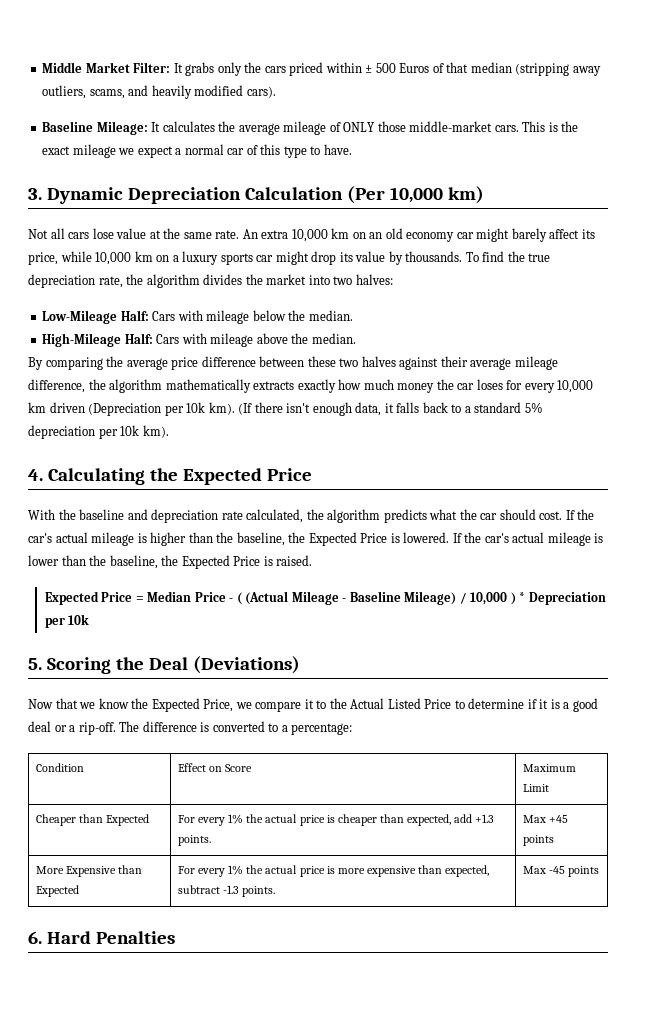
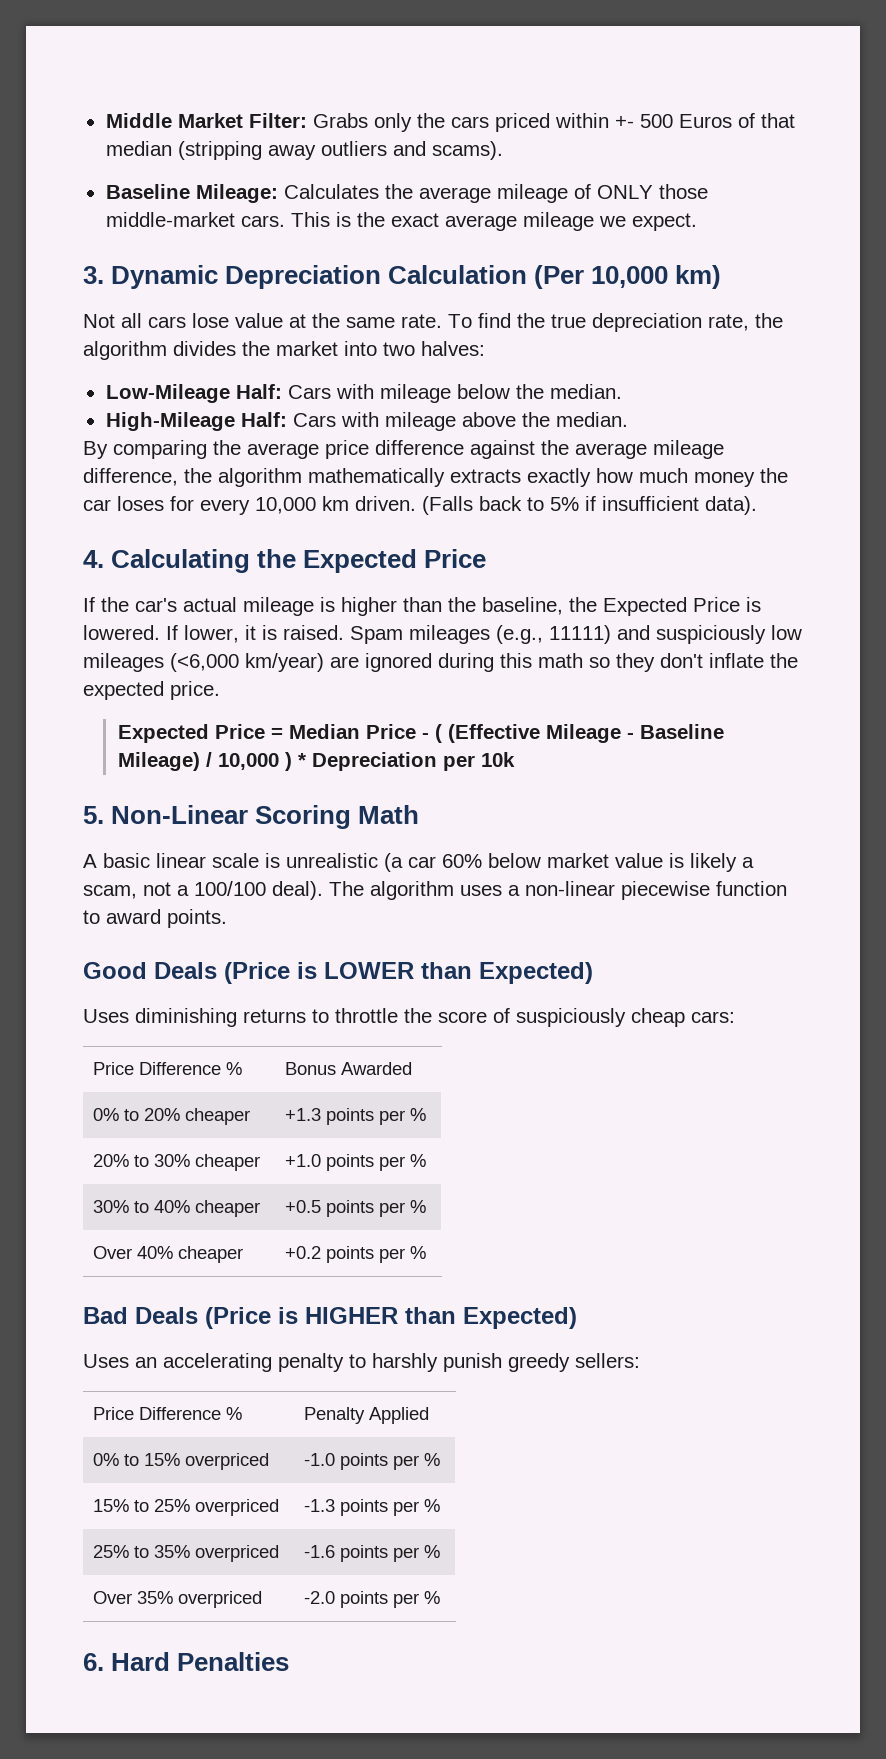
[173,62,215,76] It grabs -> [312,113,368,128] Grabs
[365,65,373,73] ± -> [614,116,634,128] +-
[42,85,276,99] outliers, scams, and heavily modified cars). -> [320,141,503,160] outliers and scams).
[151,121,215,132] It calculates -> [283,184,379,199] Calculates
(71, 150) none -> [444,215,517,231] average
[137,144,352,158] expect a normal car of this type to have. -> [631,213,697,231] expect.
[242,228,595,242] [28,251,463,265] An extra 10,000 km on an old economy car might barely affect its price, while 10,000 km on a luxury sports car might drop its value by thousands. -> (442, 321) none
[259,356,468,370] between these two halves against their -> [470,440,569,459] against the
[49,402,543,416] [28,425,169,439] driven (Depreciation per 10k km). (If there isn't enough data, it falls back to a standard 5% depreciation per 10k km). -> [355,496,757,515] driven. (Falls back to 5% if insufficient data).
[28,509,563,523] With the baseline and depreciation rate calculated, the algorithm predicts what the car should cost. -> (487, 558) none
[464,532,604,546] [28,555,313,569] the car's actual mileage is lower than the baseline, the Expected Price is raised. -> [184,625,802,644] [83,653,798,672] [83,681,220,700] lower, it is raised. Spam mileages (e.g., 11111) and suspiciously low mileages (<6,000 km/year) are ignored during this math so they don't inflate the expected price.
[245,591,289,605] (Actual -> [447,724,540,743] (Effective
[46,656,300,674] [28,698,598,712] [28,721,353,735] [36,763,85,772] [178,763,253,772] [523,764,577,772] [523,784,550,792] [36,814,150,826] [178,814,495,826] [178,835,212,846] [523,815,569,823] [523,835,555,846] [36,865,143,877] [36,885,80,897] [178,865,490,877] [178,885,276,897] [523,866,600,877] Scoring the Deal (Deviations) // Now that we know the Expected Price, we compare it to the Actual Listed Price to determine if it is a good deal or a rip-off. The difference is converted to a percentage: // Condition | Effect on Score | Maximum Limit // Cheaper than Expected | For every 1% the actual price is cheaper than expected, add +1.3 points. | Max +45 points // More Expensive than Expected | For every 1% the actual price is more expensive than expected, subtract -1.3 points. | Max -45 points -> [111,805,420,829] [83,853,754,872] [83,881,787,900] [83,909,227,928] [83,962,593,984] [83,1008,735,1027] [92,1062,242,1075] [284,1062,412,1075] [92,1108,250,1125] [284,1108,426,1125] [92,1154,260,1171] [284,1154,426,1171] [92,1200,260,1217] [284,1200,426,1217] [92,1246,243,1263] [284,1246,426,1263] [83,1307,577,1329] [83,1353,640,1372] [92,1407,242,1420] [303,1407,429,1424] [92,1453,269,1470] [303,1453,440,1470] [92,1499,279,1516] [303,1499,440,1516] [92,1545,279,1562] [303,1545,440,1562] [92,1591,262,1608] [303,1591,440,1608] Non-Linear Scoring Math // A basic linear scale is unrealistic (a car 60% below market value is likely a scam, not a 100/100 deal). The algorithm uses a non-linear piecewise function to award points. // Good Deals (Price is LOWER than Expected) // Uses diminishing returns to throttle the score of suspiciously cheap cars: // Price Difference % | Bonus Awarded // 0% to 20% cheaper | +1.3 points per % // 20% to 30% cheaper | +1.0 points per % // 30% to 40% cheaper | +0.5 points per % // Over 40% cheaper | +0.2 points per % // Bad Deals (Price is HIGHER than Expected) // Uses an accelerating penalty to harshly punish greedy sellers: // Price Difference % | Penalty Applied // 0% to 15% overpriced | -1.0 points per % // 15% to 25% overpriced | -1.3 points per % // 25% to 35% overpriced | -1.6 points per % // Over 35% overpriced | -2.0 points per %

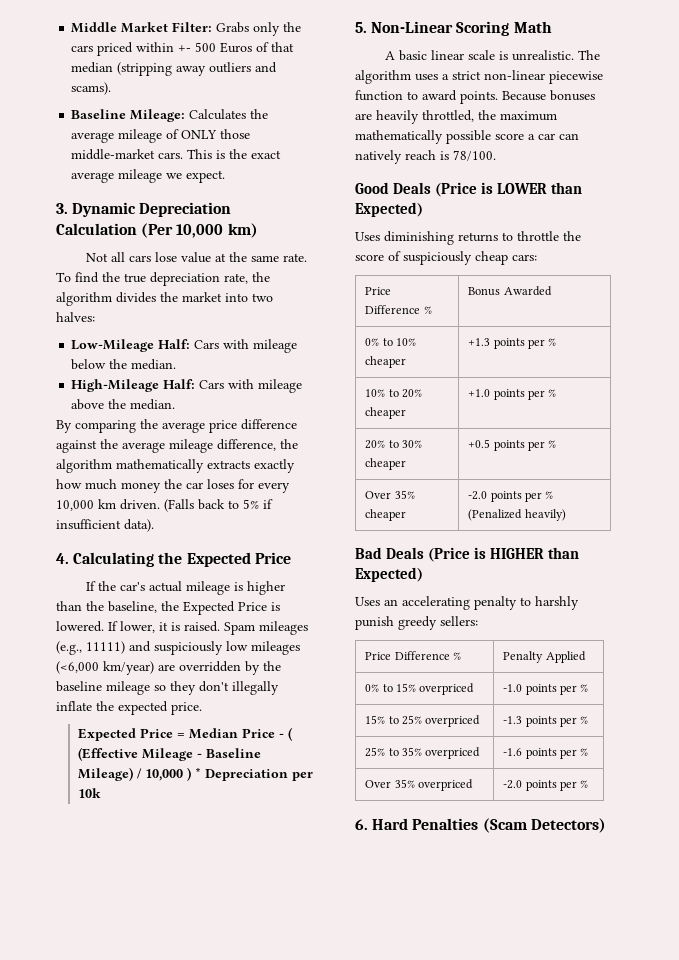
[365,653,583,672] ignored during this math -> [179,661,281,675] [56,681,150,695] overridden by the baseline mileage
(703, 660) none -> [232,681,279,695] illegally
[286,853,754,872] [83,881,323,900] unrealistic (a car 60% below market value is likely a scam, not a 100/100 deal). -> [512,50,575,61] unrealistic.
(520, 890) none -> [452,71,481,80] strict
(227, 918) none -> [502,90,595,101] [355,110,557,124] [355,130,579,144] [355,150,496,164] Because bonuses are heavily throttled, the maximum mathematically possible score a car can natively reach is 78/100.
(139, 1115) none -> [396,338,417,346] [365,356,407,368] [468,338,557,349] [365,389,399,397] 10% cheaper | +1.3 points per % // 10% to
[284,1108,321,1121] +1.3 -> [468,389,491,397] +1.0
[284,1154,426,1171] [92,1200,260,1217] | +1.0 points per % // 30% to 40% cheaper -> (407, 464) none
[136,1246,243,1263] [284,1246,426,1263] 40% cheaper | +0.2 points per % -> [394,490,415,499] [365,509,407,521] [468,491,554,502] [468,509,566,521] 35% cheaper | -2.0 points per % (Penalized heavily)
(290, 1661) none -> [482,818,606,833] (Scam Detectors)

